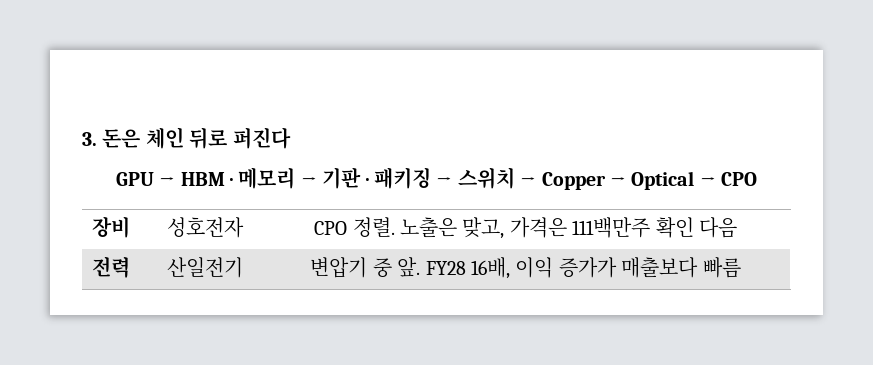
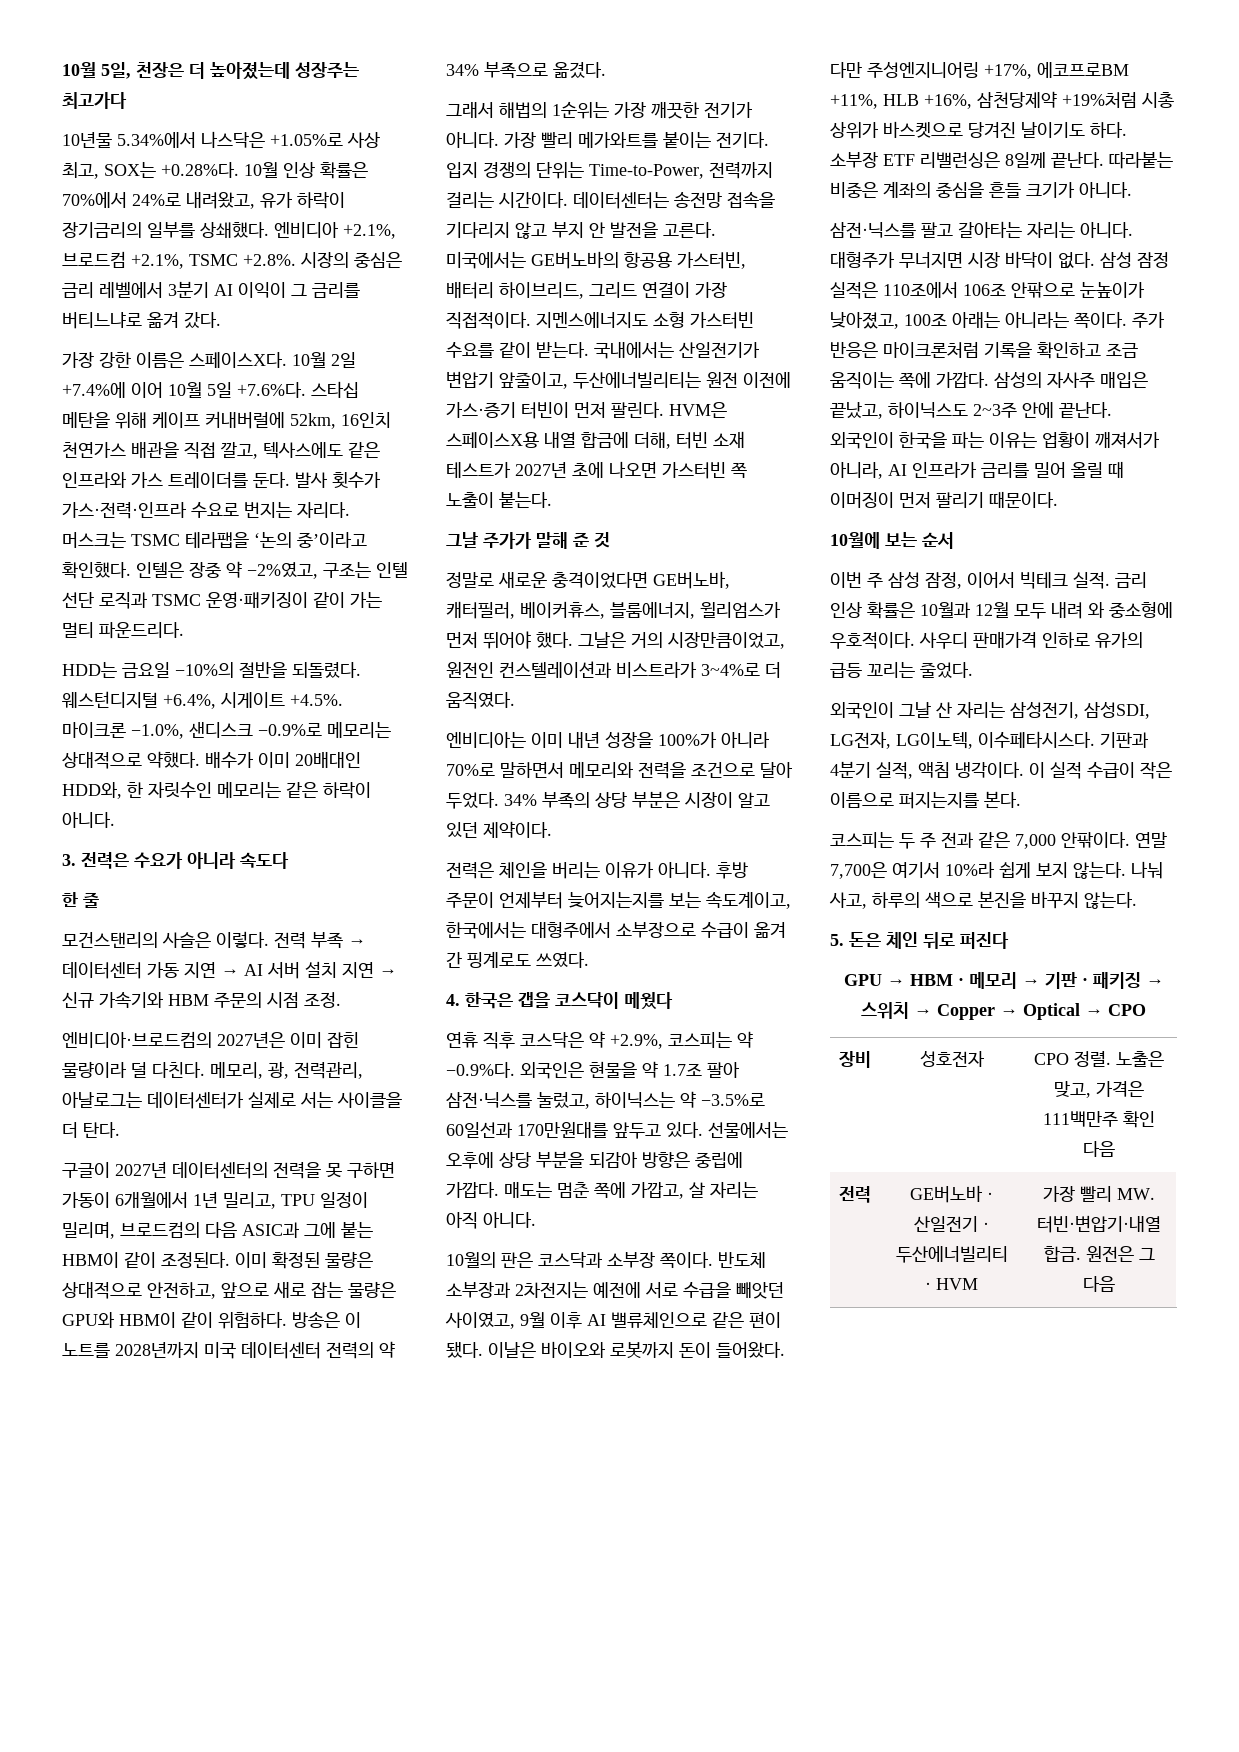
[82,132,97,146] 3. -> [62,62,359,79] [62,92,127,109] [62,131,380,148] [62,162,368,179] [62,192,345,209] [62,222,396,239] [62,251,402,269] [62,281,360,298] [62,312,221,329] [62,352,356,368] [62,381,359,398] [62,411,391,429] [62,442,380,459] [62,472,381,488] [62,502,350,519] [62,532,367,548] [62,561,408,579] [62,592,382,609] [62,622,184,639] [62,662,361,678] [62,691,343,709] [62,722,391,739] [62,751,361,769] [62,782,371,799] [62,812,115,828] [62,852,289,869] [62,892,99,908] [62,931,366,949] [62,961,397,979] [62,992,341,1009] [62,1031,359,1048] [62,1061,363,1079] [62,1092,402,1109] [62,1122,120,1138] [62,1162,395,1179] [62,1192,368,1209] [62,1221,373,1239] [62,1251,373,1269] [62,1281,396,1299] [62,1312,361,1329] [62,1341,395,1359] [446,62,606,79] [446,101,753,119] [446,132,769,148] [446,162,773,179] [446,192,775,209] [446,222,716,239] [446,251,746,269] [446,282,727,299] [446,312,754,329] [446,342,760,359] [446,371,791,389] [446,402,727,419] [446,431,745,449] [446,461,747,479] [446,492,552,508] [446,532,610,549] [446,571,730,589] [446,601,781,619] [446,631,785,649] [446,661,781,678] [446,692,515,709] [446,732,770,748] [446,762,793,779] [446,791,770,809] [446,821,552,838] [446,862,748,879] [446,891,791,909] [446,922,786,939] [446,951,589,968] [446,992,673,1009] [446,1031,753,1049] [446,1061,740,1079] [446,1091,765,1109] [446,1122,788,1139] [446,1151,743,1169] [446,1182,758,1199] [446,1212,536,1229] [446,1252,766,1269] [446,1282,784,1299] [445,1311,781,1329] [446,1341,785,1358] [830,62,1129,79] [830,91,1174,109] [830,121,1127,139] [830,152,1173,169] [830,181,1132,198] [830,221,1133,238] [830,251,1169,269] [830,282,1145,299] [830,312,1165,329] [830,342,1138,359] [830,372,1148,389] [830,402,1112,419] [830,432,1160,449] [830,461,1124,479] [830,491,1058,508] [830,532,954,549] [830,572,1147,589] [830,602,1173,619] [830,632,1143,649] [830,662,973,679] [830,702,1150,719] [830,731,1149,749] [830,761,1172,779] [830,791,1021,809] [830,832,1167,849] [830,861,1163,879] [829,891,1137,909] [830,934,844,946] 10월 5일, 천장은 더 높아졌는데 성장주는 최고가다 // 10년물 5.34%에서 나스닥은 +1.05%로 사상 최고, SOX는 +0.28%다. 10월 인상 확률은 70%에서 24%로 내려왔고, 유가 하락이 장기금리의 일부를 상쇄했다. 엔비디아 +2.1%, 브로드컴 +2.1%, TSMC +2.8%. 시장의 중심은 금리 레벨에서 3분기 AI 이익이 그 금리를 버티느냐로 옮겨 갔다. // 가장 강한 이름은 스페이스X다. 10월 2일 +7.4%에 이어 10월 5일 +7.6%다. 스타십 메탄을 위해 케이프 커내버럴에 52km, 16인치 천연가스 배관을 직접 깔고, 텍사스에도 같은 인프라와 가스 트레이더를 둔다. 발사 횟수가 가스·전력·인프라 수요로 번지는 자리다. 머스크는 TSMC 테라팹을 ‘논의 중’이라고 확인했다. 인텔은 장중 약 −2%였고, 구조는 인텔 선단 로직과 TSMC 운영·패키징이 같이 가는 멀티 파운드리다. // HDD는 금요일 −10%의 절반을 되돌렸다. 웨스턴디지털 +6.4%, 시게이트 +4.5%. 마이크론 −1.0%, 샌디스크 −0.9%로 메모리는 상대적으로 약했다. 배수가 이미 20배대인 HDD와, 한 자릿수인 메모리는 같은 하락이 아니다. // 3. 전력은 수요가 아니라 속도다 // 한 줄 // 모건스탠리의 사슬은 이렇다. 전력 부족 → 데이터센터 가동 지연 → AI 서버 설치 지연 → 신규 가속기와 HBM 주문의 시점 조정. // 엔비디아·브로드컴의 2027년은 이미 잡힌 물량이라 덜 다친다. 메모리, 광, 전력관리, 아날로그는 데이터센터가 실제로 서는 사이클을 더 탄다. // 구글이 2027년 데이터센터의 전력을 못 구하면 가동이 6개월에서 1년 밀리고, TPU 일정이 밀리며, 브로드컴의 다음 ASIC과 그에 붙는 HBM이 같이 조정된다. 이미 확정된 물량은 상대적으로 안전하고, 앞으로 새로 잡는 물량은 GPU와 HBM이 같이 위험하다. 방송은 이 노트를 2028년까지 미국 데이터센터 전력의 약 34% 부족으로 옮겼다. // 그래서 해법의 1순위는 가장 깨끗한 전기가 아니다. 가장 빨리 메가와트를 붙이는 전기다. 입지 경쟁의 단위는 Time-to-Power, 전력까지 걸리는 시간이다. 데이터센터는 송전망 접속을 기다리지 않고 부지 안 발전을 고른다. 미국에서는 GE버노바의 항공용 가스터빈, 배터리 하이브리드, 그리드 연결이 가장 직접적이다. 지멘스에너지도 소형 가스터빈 수요를 같이 받는다. 국내에서는 산일전기가 변압기 앞줄이고, 두산에너빌리티는 원전 이전에 가스·증기 터빈이 먼저 팔린다. HVM은 스페이스X용 내열 합금에 더해, 터빈 소재 테스트가 2027년 초에 나오면 가스터빈 쪽 노출이 붙는다. // 그날 주가가 말해 준 것 // 정말로 새로운 충격이었다면 GE버노바, 캐터필러, 베이커휴스, 블룸에너지, 윌리엄스가 먼저 뛰어야 했다. 그날은 거의 시장만큼이었고, 원전인 컨스텔레이션과 비스트라가 3~4%로 더 움직였다. // 엔비디아는 이미 내년 성장을 100%가 아니라 70%로 말하면서 메모리와 전력을 조건으로 달아 두었다. 34% 부족의 상당 부분은 시장이 알고 있던 제약이다. // 전력은 체인을 버리는 이유가 아니다. 후방 주문이 언제부터 늦어지는지를 보는 속도계이고, 한국에서는 대형주에서 소부장으로 수급이 옮겨 간 핑계로도 쓰였다. // 4. 한국은 갭을 코스닥이 메웠다 // 연휴 직후 코스닥은 약 +2.9%, 코스피는 약 −0.9%다. 외국인은 현물을 약 1.7조 팔아 삼전·닉스를 눌렀고, 하이닉스는 약 −3.5%로 60일선과 170만원대를 앞두고 있다. 선물에서는 오후에 상당 부분을 되감아 방향은 중립에 가깝다. 매도는 멈춘 쪽에 가깝고, 살 자리는 아직 아니다. // 10월의 판은 코스닥과 소부장 쪽이다. 반도체 소부장과 2차전지는 예전에 서로 수급을 빼앗던 사이였고, 9월 이후 AI 밸류체인으로 같은 편이 됐다. 이날은 바이오와 로봇까지 돈이 들어왔다. 다만 주성엔지니어링 +17%, 에코프로BM +11%, HLB +16%, 삼천당제약 +19%처럼 시총 상위가 바스켓으로 당겨진 날이기도 하다. 소부장 ETF 리밸런싱은 8일께 끝난다. 따라붙는 비중은 계좌의 중심을 흔들 크기가 아니다. // 삼전·닉스를 팔고 갈아타는 자리는 아니다. 대형주가 무너지면 시장 바닥이 없다. 삼성 잠정 실적은 110조에서 106조 안팎으로 눈높이가 낮아졌고, 100조 아래는 아니라는 쪽이다. 주가 반응은 마이크론처럼 기록을 확인하고 조금 움직이는 쪽에 가깝다. 삼성의 자사주 매입은 끝났고, 하이닉스도 2~3주 안에 끝난다. 외국인이 한국을 파는 이유는 업황이 깨져서가 아니라, AI 인프라가 금리를 밀어 올릴 때 이머징이 먼저 팔리기 때문이다. // 10월에 보는 순서 // 이번 주 삼성 잠정, 이어서 빅테크 실적. 금리 인상 확률은 10월과 12월 모두 내려 와 중소형에 우호적이다. 사우디 판매가격 인하로 유가의 급등 꼬리는 줄었다. // 외국인이 그날 산 자리는 삼성전기, 삼성SDI, LG전자, LG이노텍, 이수페타시스다. 기판과 4분기 실적, 액침 냉각이다. 이 실적 수급이 작은 이름으로 퍼지는지를 본다. // 코스피는 두 주 전과 같은 7,000 안팎이다. 연말 7,700은 여기서 10%라 쉽게 보지 않는다. 나눠 사고, 하루의 색으로 본진을 바꾸지 않는다. // 5.
(131, 267) none -> [910,1185,993,1203] GE버노바 ·
[310,257,741,279] | 변압기 중 앞. FY28 16배, 이익 증가가 매출보다 빠름 -> [983,1222,989,1230] [895,1246,1008,1263] [925,1278,978,1290] [1043,1186,1155,1202] [1037,1215,1161,1233] [1043,1246,1155,1262] [1083,1276,1115,1292] · 두산에너빌리티 · HVM | 가장 빨리 MW. 터빈·변압기·내열 합금. 원전은 그 다음

